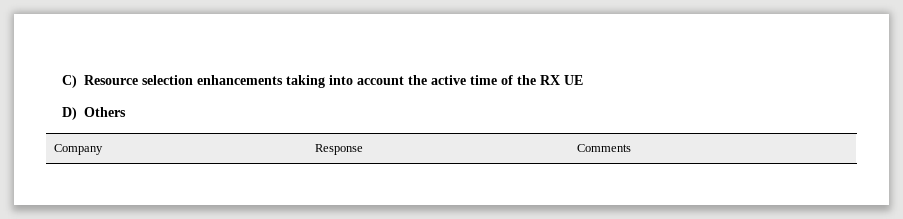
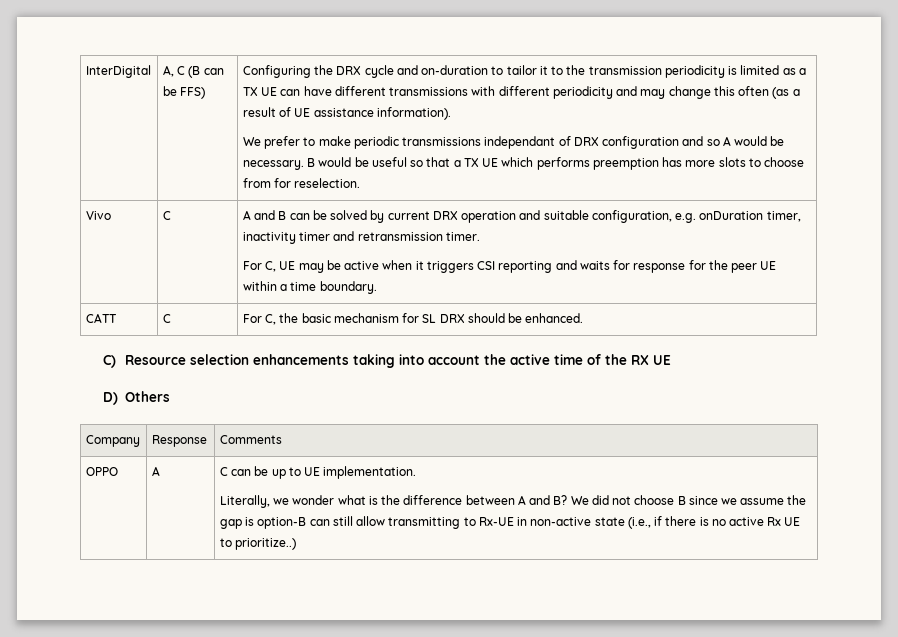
(62, 81) none -> [85,65,151,78] [162,65,224,78] [162,86,206,99] [242,65,806,78] [242,86,800,99] [242,107,451,120] [242,136,785,149] [242,157,805,170] [242,178,361,188] [85,211,111,220] [162,211,171,220] [242,210,801,223] [242,231,480,244] [242,260,777,273] [242,281,377,294] [85,313,117,323] [162,314,171,323] [242,313,584,325] InterDigital | A, C (B can be FFS) | Configuring the DRX cycle and on-duration to tailor it to the transmission periodicity is limited as a TX UE can have different transmissions with different periodicity and may change this often (as a result of UE assistance information). // We prefer to make periodic transmissions independant of DRX configuration and so A would be necessary. B would be useful so that a TX UE which performs preemption has more slots to choose from for reselection. // Vivo | C | A and B can be solved by current DRX operation and suitable configuration, e.g. onDuration timer, inactivity timer and retransmission timer. // For C, UE may be active when it triggers CSI reporting and waits for response for the peer UE within a time boundary. // CATT | C | For C, the basic mechanism for SL DRX should be enhanced. //
(631, 148) none -> [85,467,118,476] [151,466,160,476] [219,466,417,479] [219,495,807,508] [219,516,801,529] [219,538,297,550] // OPPO | A | C can be up to UE implementation. // Literally, we wonder what is the difference between A and B? We did not choose B since we assume the gap is option-B can still allow transmitting to Rx-UE in non-active state (i.e., if there is no active Rx UE to prioritize..)

